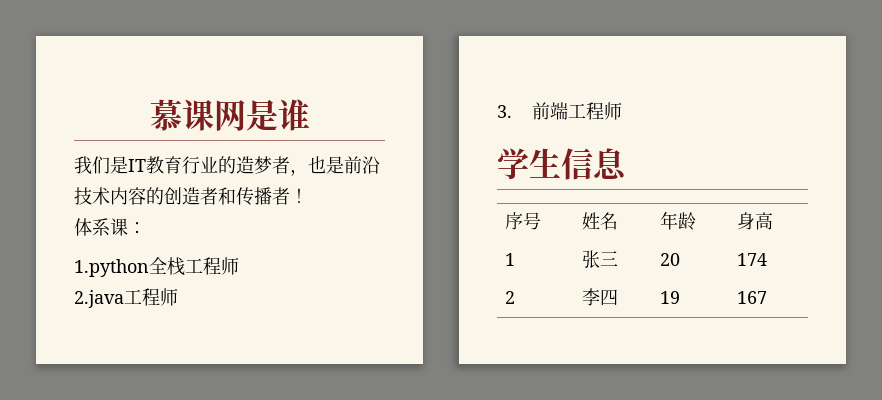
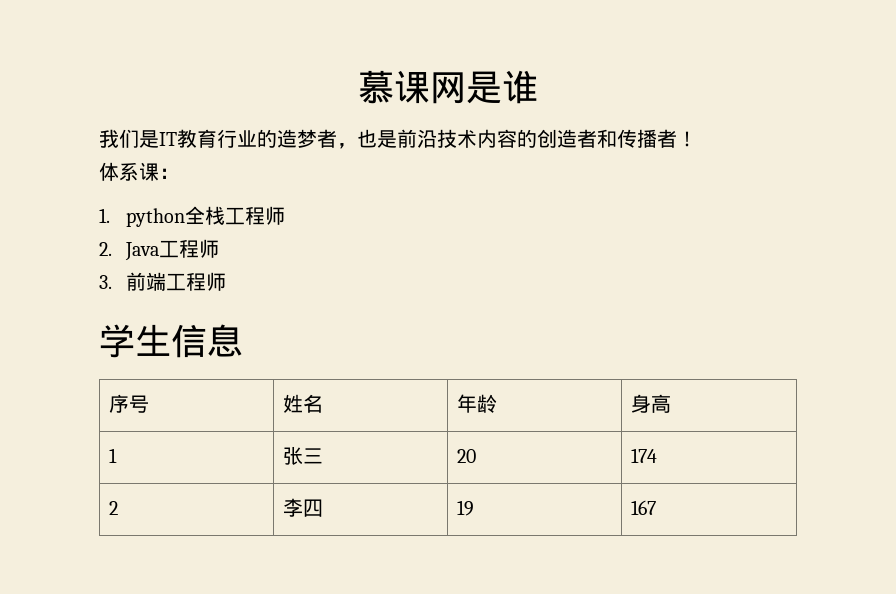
[74,259,149,277] 1.python -> [99,208,185,227] 1. python
[74,290,124,308] 2.java -> [99,242,159,261] 2. Java

